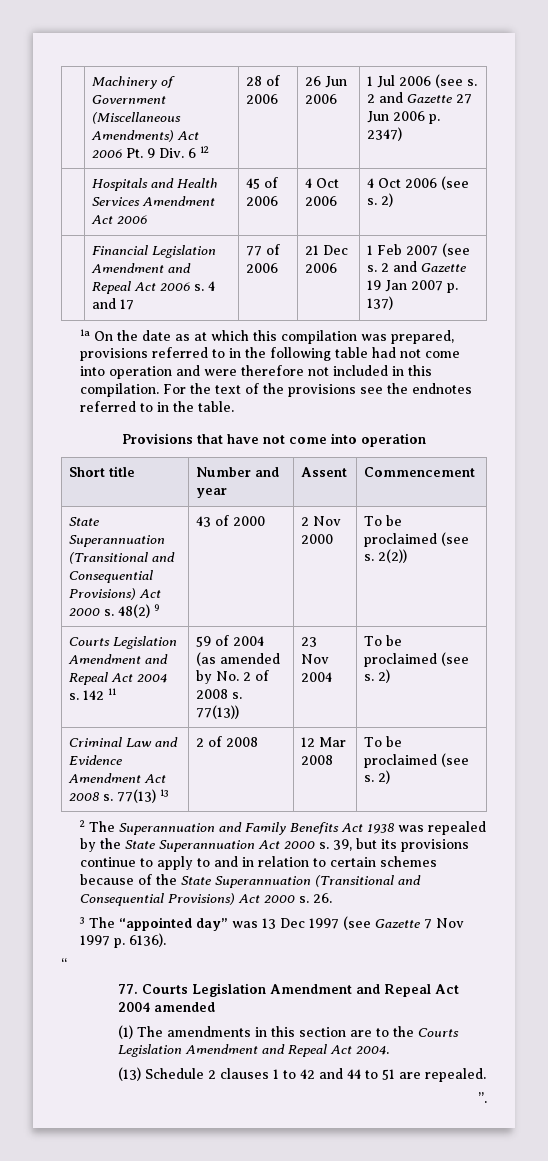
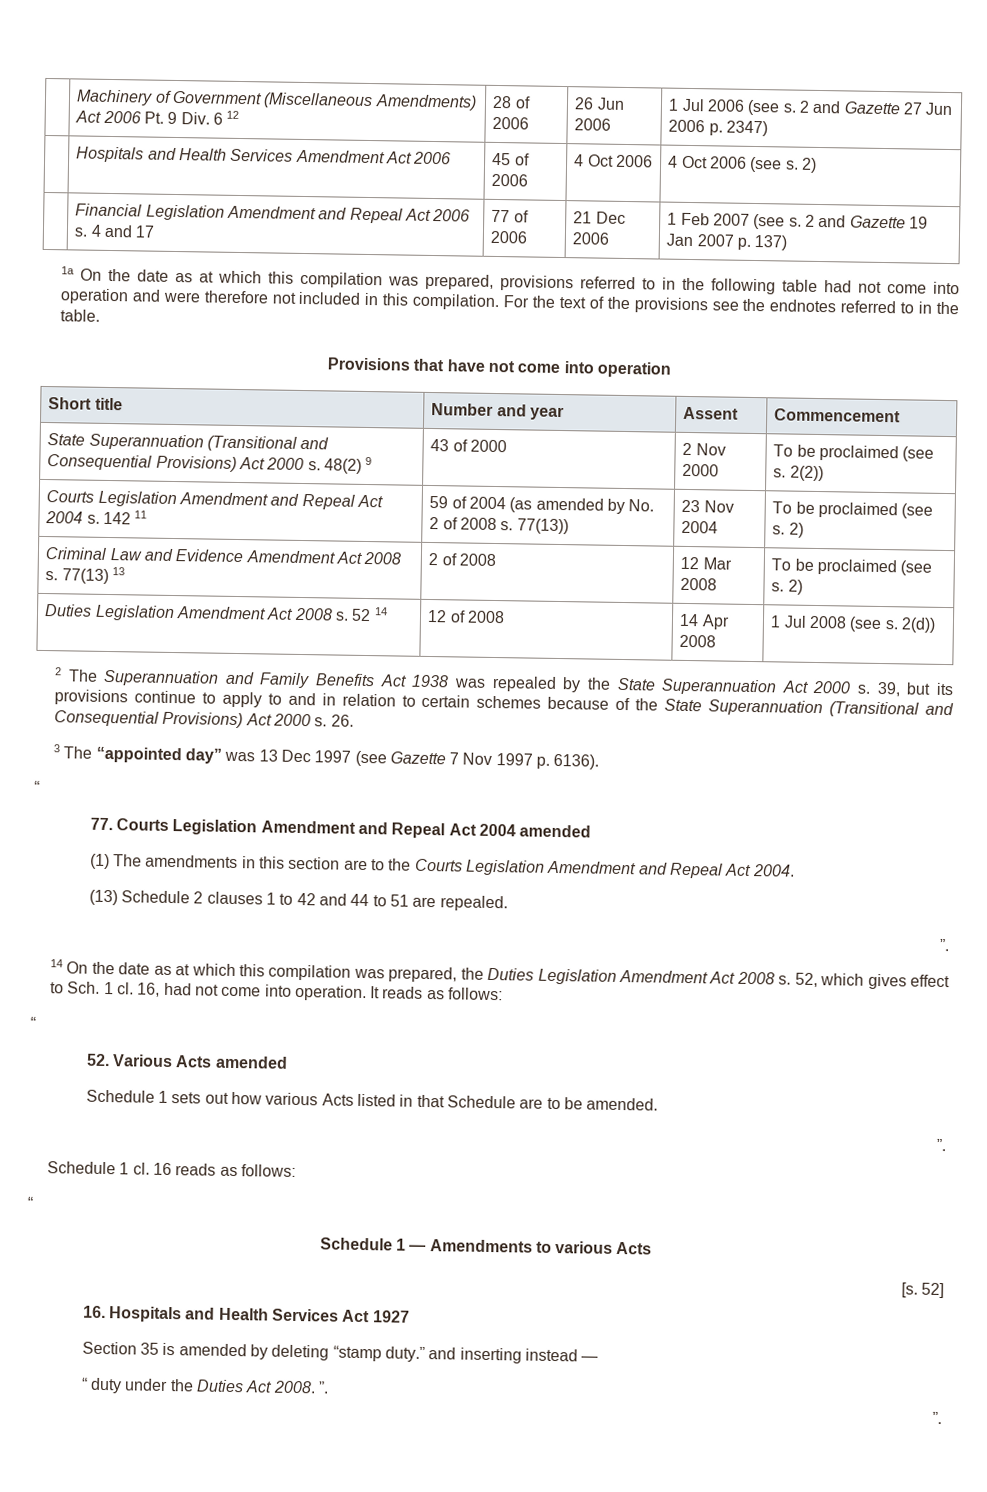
(391, 777) none -> [44,604,388,622] [427,609,506,624] [679,613,730,630] [679,634,717,648] [770,615,937,633] // Duties Legislation Amendment Act 2008 s. 52 14 | 12 of 2008 | 14 Apr 2008 | 1 Jul 2008 (see s. 2(d))
(487, 1097) none -> [49,959,951,990] [49,981,504,1002] [30,1016,36,1029] [85,1053,288,1069] [85,1089,659,1111] [936,1138,946,1152] [46,1161,296,1177] [27,1196,33,1209] [319,1237,653,1255] [900,1282,944,1299] [82,1305,410,1323] [81,1341,599,1364] [80,1377,330,1394] [932,1411,942,1425] // 14 On the date as at which this compilation was prepared, the Duties Legislation Amendment Act 2008 s. 52, which gives effect to Sch. 1 cl. 16, had not come into operation. It reads as follows: // “ // 52. Various Acts amended // Schedule 1 sets out how various Acts listed in that Schedule are to be amended. // ”. // Schedule 1 cl. 16 reads as follows: // “ // Schedule 1 — Amendments to various Acts // [s. 52] // 16. Hospitals and Health Services Act 1927 // Section 35 is amended by deleting “stamp duty.” and inserting instead — // “ duty under the Duties Act 2008. ”. // ”.

